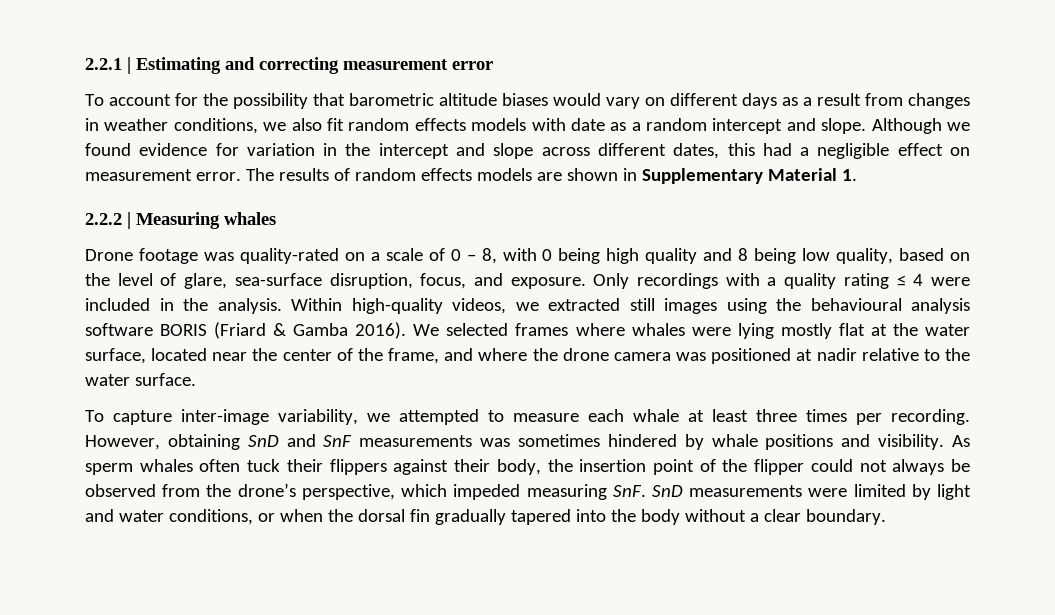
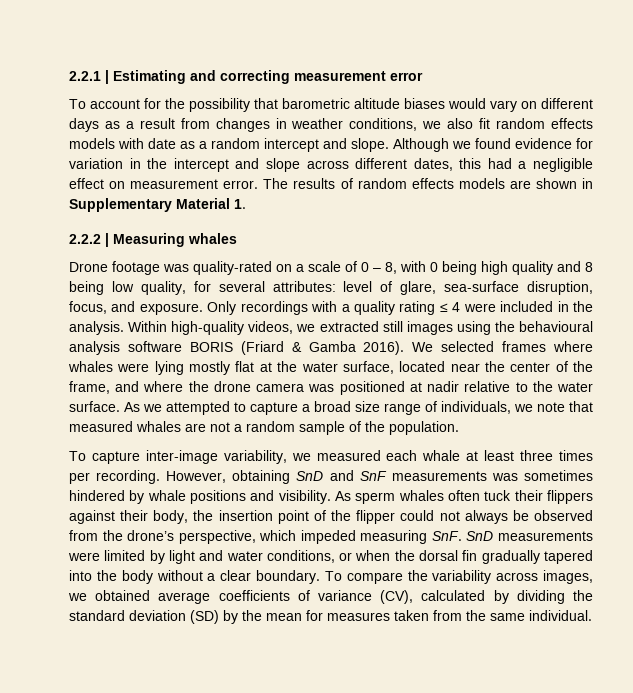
[899,248,971,261] [85,273,110,286] based on the -> [193,281,336,292] for several attributes:
(196, 379) none -> [124,401,593,415] [69,421,459,435] As we attempted to capture a broad size range of individuals, we note that measured whales are not a random sample of the population.
[399,409,579,425] attempted to measure -> [316,450,381,461] measured
(886, 517) none -> [324,570,593,584] [68,590,593,604] [69,610,592,624] To compare the variability across images, we obtained average coefficients of variance (CV), calculated by dividing the standard deviation (SD) by the mean for measures taken from the same individual.

